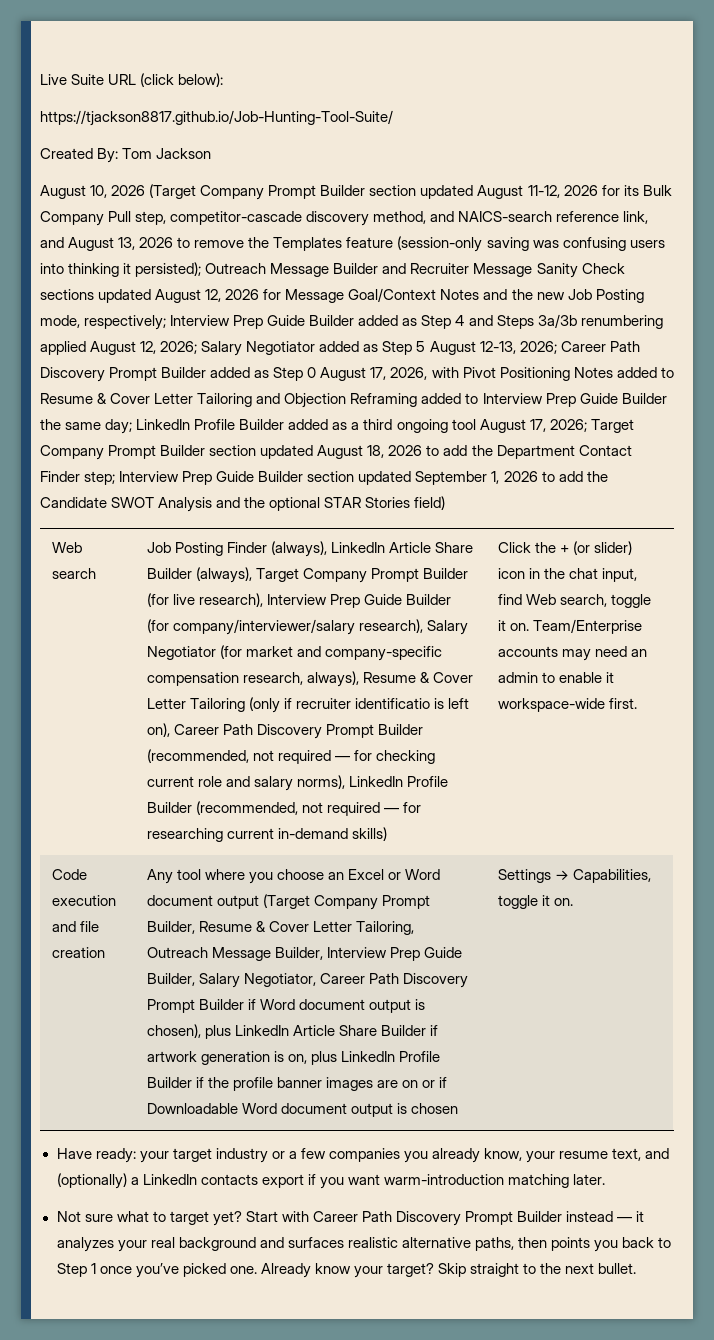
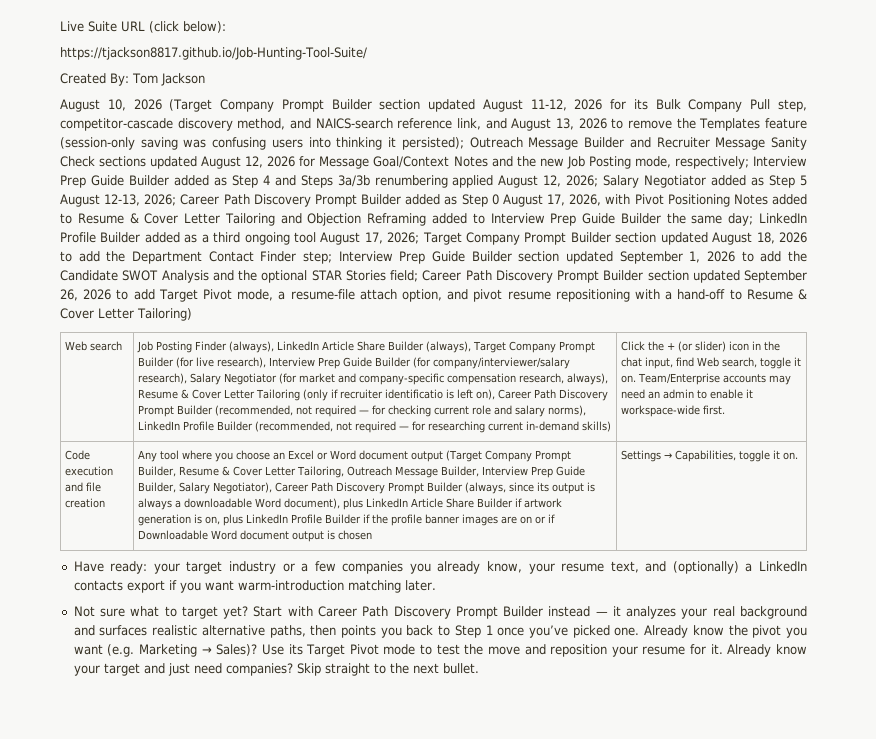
[414,496,446,510] field) -> [390,270,807,283] [60,289,807,302] [60,308,192,321] field; Career Path Discovery Prompt Builder section updated September 26, 2026 to add Target Pivot mode, a resume-file attach option, and pivot resume repositioning with a hand-off to Resume & Cover Letter Tailoring)
[243,973,468,988] [146,999,425,1013] [146,1024,201,1038] Negotiator, Career Path Discovery Prompt Builder if Word document output is chosen), -> [213,482,596,494] [138,498,341,510] Negotiator), Career Path Discovery Prompt Builder (always, since its output is always a downloadable Word document),
[353,1263,434,1278] your target? -> [728,625,807,638] [73,644,808,657] [73,663,293,676] the pivot you want (e.g. Marketing → Sales)? Use its Target Pivot mode to test the move and reposition your resume for it. Already know your target and just need companies?

